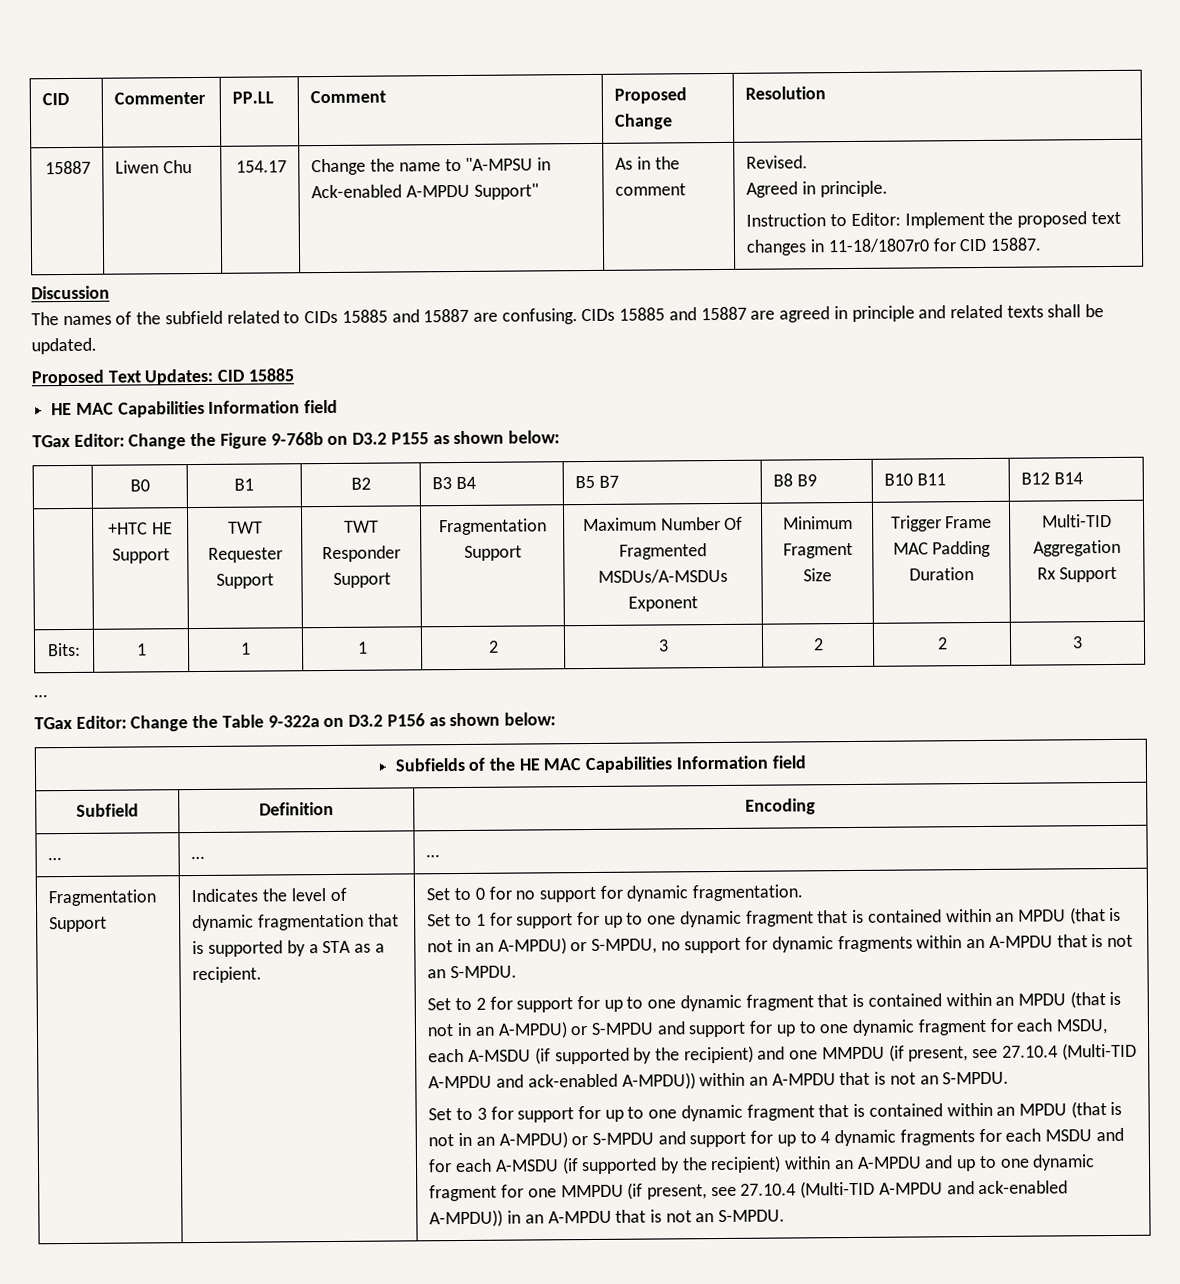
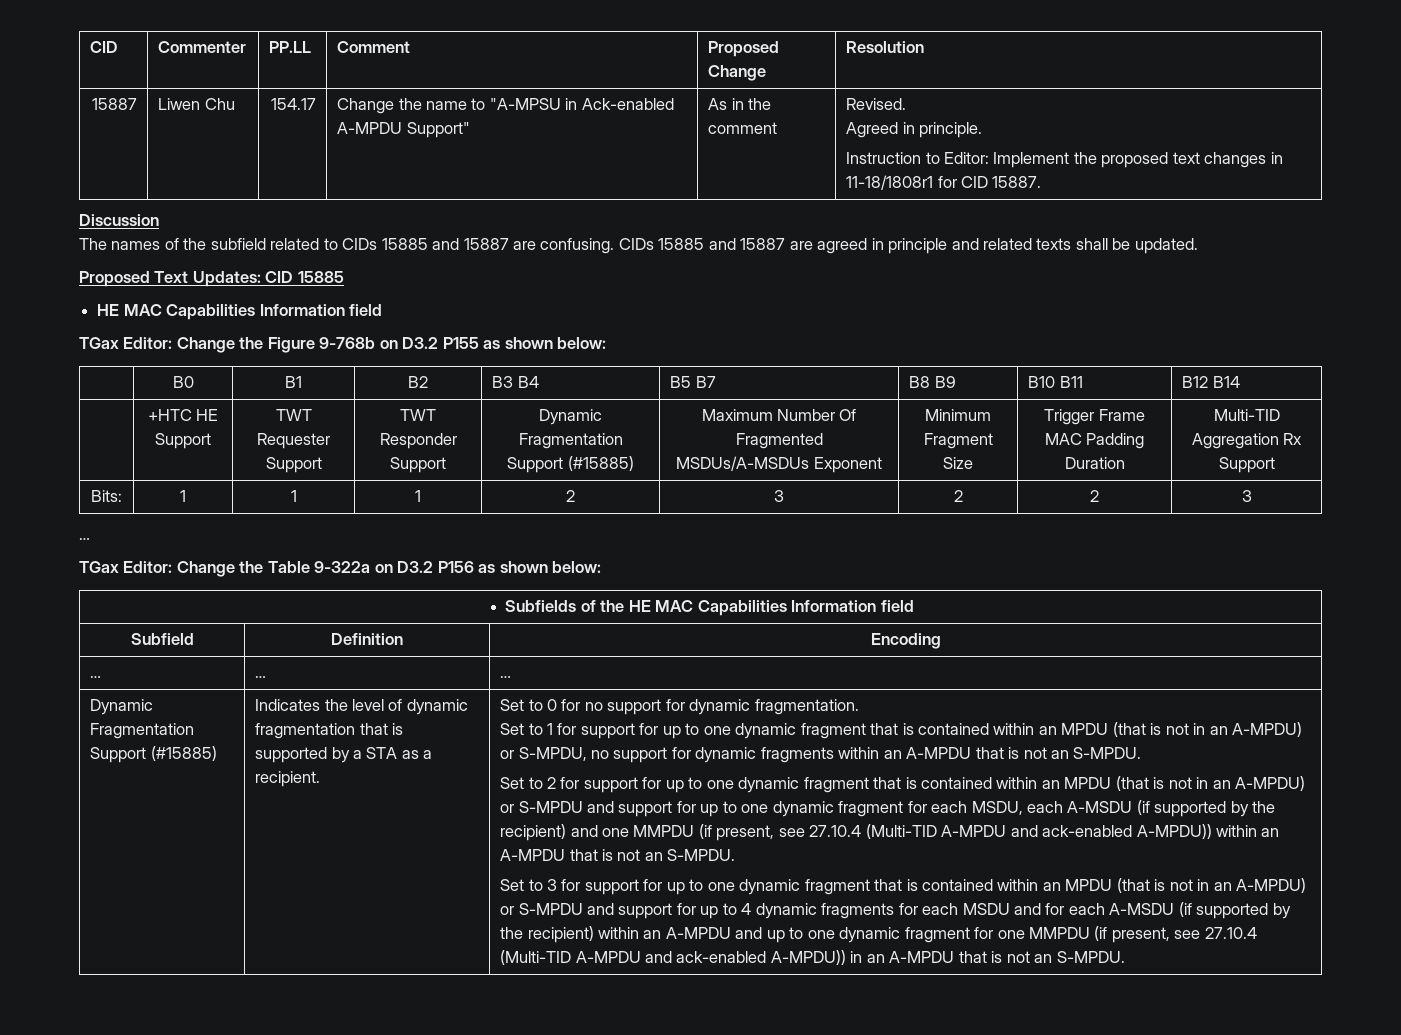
[827,238,930,254] 11-18/1807r0 -> [846,175,934,190] 11-18/1808r1
[438,518,547,536] [463,545,522,561] Fragmentation Support -> [539,409,602,425] [518,433,623,449] [507,456,634,473] Dynamic Fragmentation Support (#15885)
[48,889,158,907] [49,916,108,933] Fragmentation Support -> [90,699,154,715] [90,723,195,739] [90,746,217,763] Dynamic Fragmentation Support (#15885)

